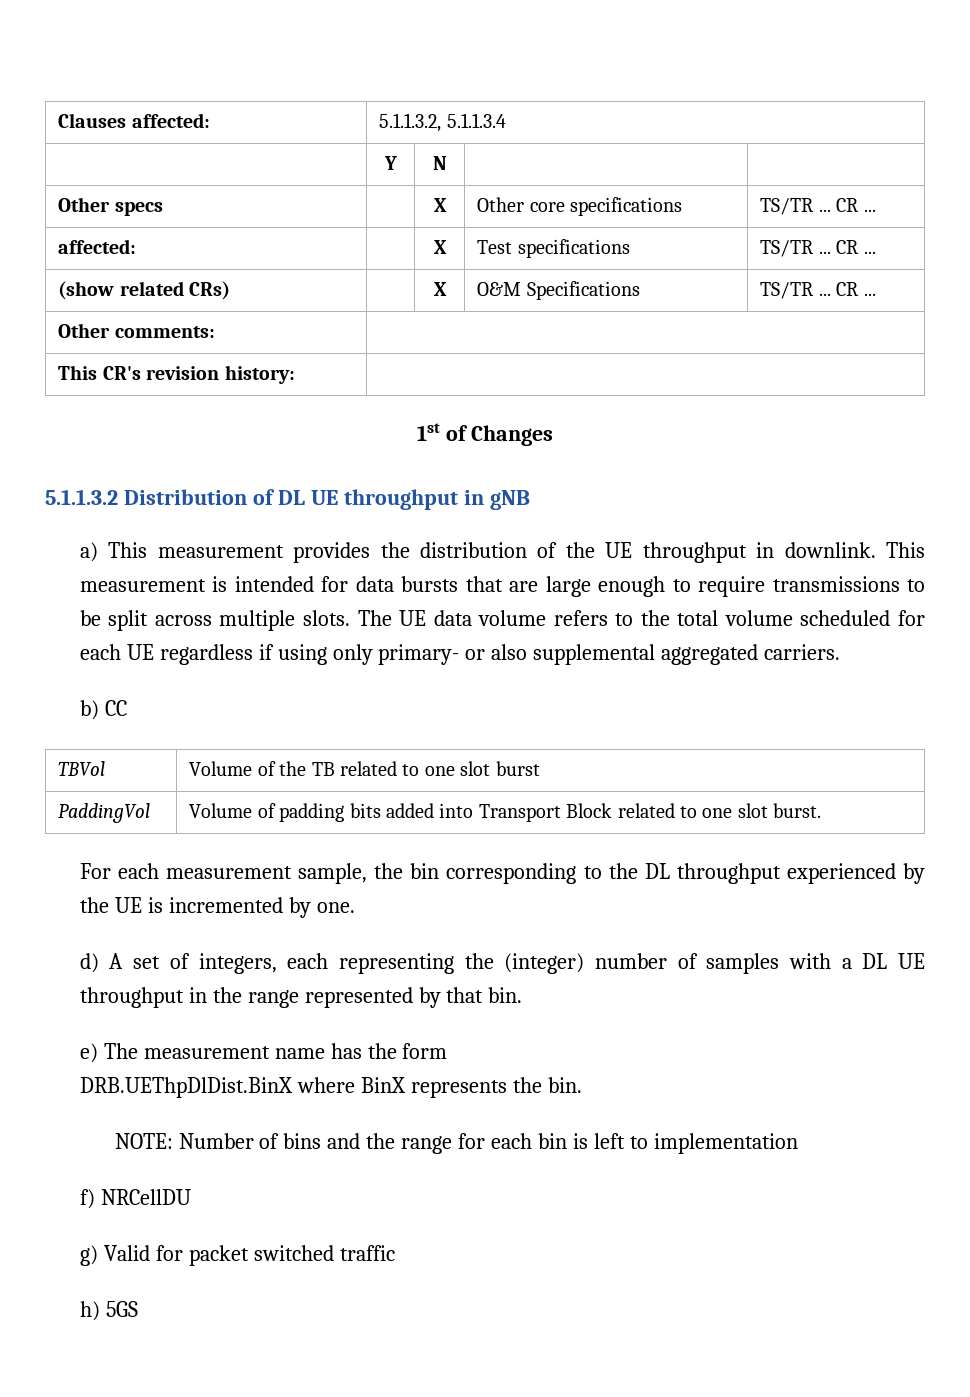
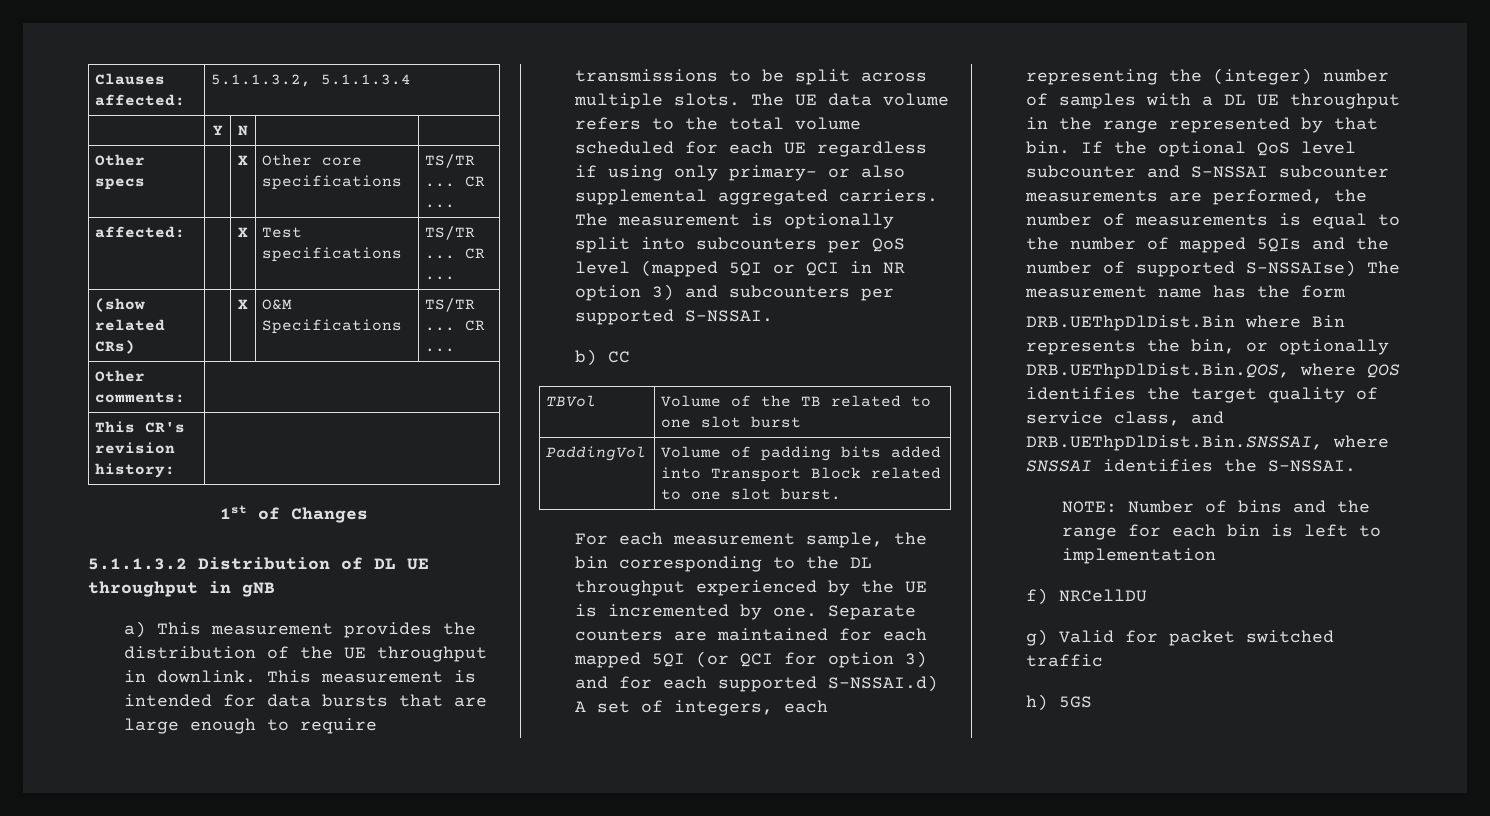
(841, 652) none -> [574,213,894,229] [574,237,905,253] [574,260,905,277] [574,284,894,301] [574,309,773,325] The measurement is optionally split into subcounters per QoS level (mapped 5QI or QCI in NR option 3) and subcounters per supported S-NSSAI.
[79,953,99,973] // d) -> [827,605,916,620] [574,628,927,641] [573,651,927,668] [574,675,938,692] Separate counters are maintained for each mapped 5QI (or QCI for option 3) and for each supported S-NSSAI.d)
[79,1043,98,1063] // e) -> [1080,141,1356,157] [1025,165,1389,178] [1024,189,1367,205] [1025,213,1400,229] [1025,237,1389,253] [1025,260,1356,277] If the optional QoS level subcounter and S-NSSAI subcounter measurements are performed, the number of measurements is equal to the number of mapped 5QIs and the number of supported S-NSSAIse)
[79,1077,582,1098] DRB.UEThpDlDist.BinX where BinX represents the bin. -> [1025,315,1345,331] [1025,339,1389,355] [1025,363,1400,379] [1025,387,1378,403] [1025,411,1224,426] [1025,435,1389,451] [1025,459,1356,472] DRB.UEThpDlDist.Bin where Bin represents the bin, or optionally DRB.UEThpDlDist.Bin.QOS, where QOS identifies the target quality of service class, and DRB.UEThpDlDist.Bin.SNSSAI, where SNSSAI identifies the S-NSSAI.

